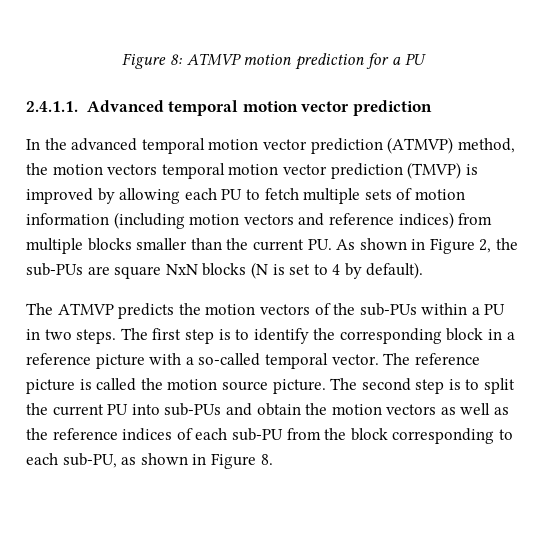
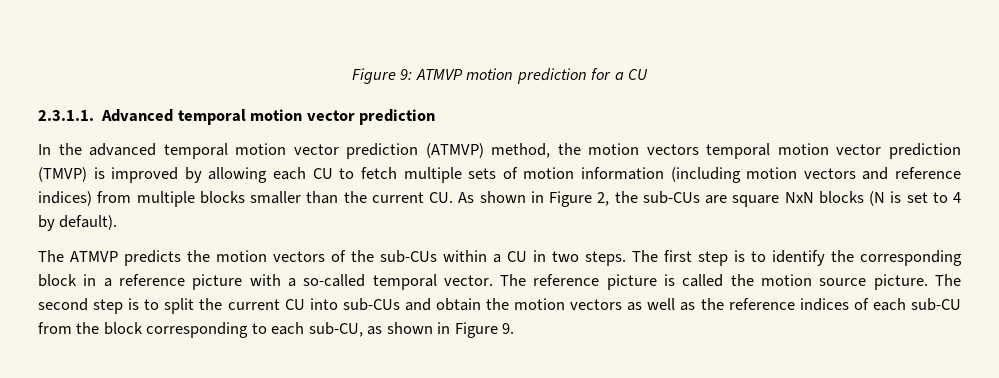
[122,53,183,69] Figure 8: -> [351,68,413,84] Figure 9:
[404,53,426,65] [26,101,78,112] PU // 2.4.1.1. -> [628,69,649,80] [38,110,94,121] CU // 2.3.1.1.
[221,189,243,200] PU -> [312,168,333,179] CU
[307,239,332,250] PU. -> [429,192,453,203] CU.
[26,263,83,276] sub-PUs -> [642,191,700,204] sub-CUs
[359,303,417,316] sub-PUs -> [380,250,437,263] sub-CUs
[484,304,506,315] PU -> [507,251,527,262] CU
[107,403,222,416] PU into sub-PUs -> [284,298,400,311] CU into sub-CUs
[231,428,283,441] sub-PU -> [911,298,961,311] sub-CU
[62,453,117,468] sub-PU, -> [308,322,363,337] sub-CU,
[260,454,273,465] 8. -> [502,323,515,334] 9.

